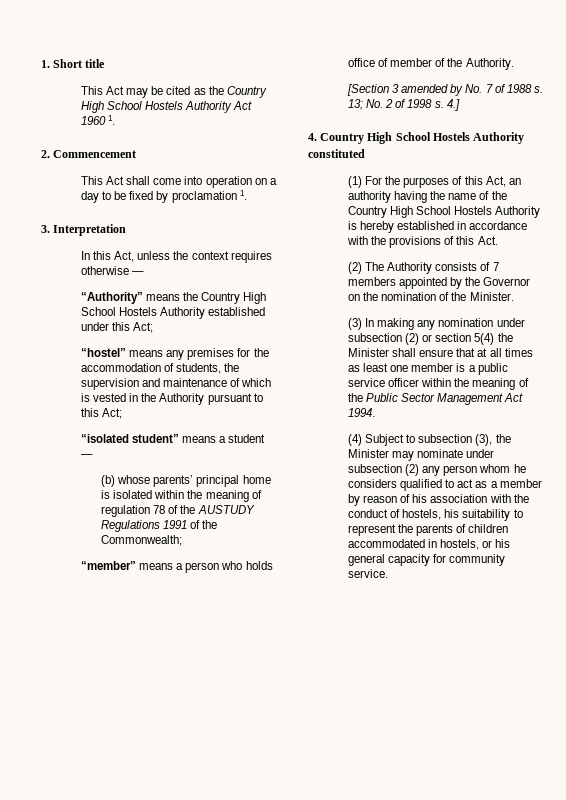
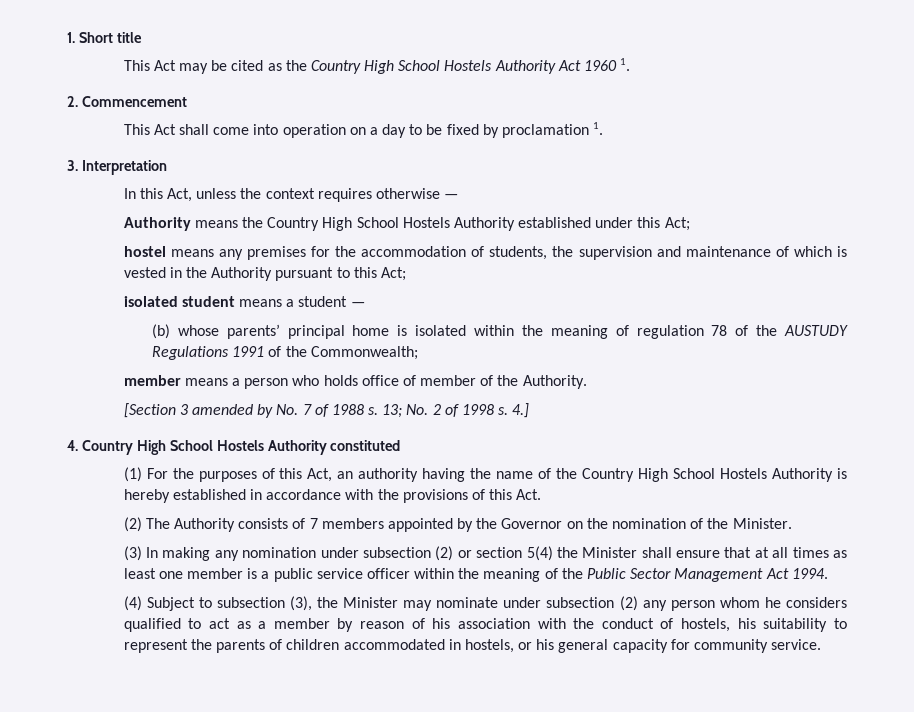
[81,292,144,304] “Authority” -> [123,217,191,231] Authority
[81,348,127,357] “hostel” -> [123,246,166,257] hostel
[81,434,180,443] “isolated student” -> [123,296,235,307] isolated student
[81,561,137,570] “member” -> [123,375,181,386] member

